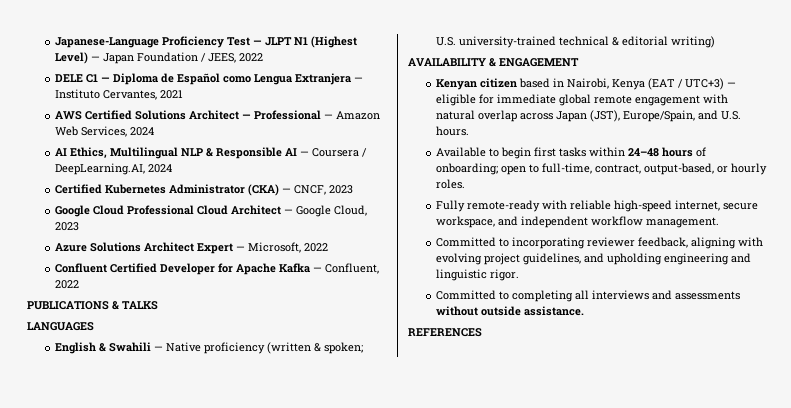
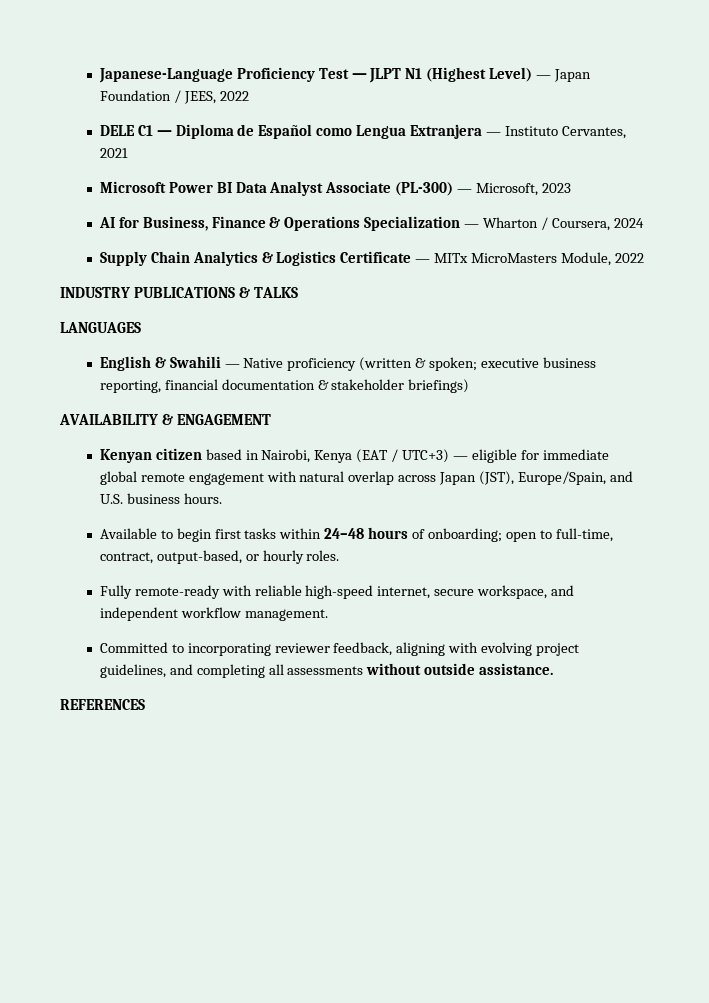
[55,110,381,120] [55,126,155,137] [55,147,368,159] [55,163,173,175] [55,184,354,196] [55,205,368,217] [55,222,80,231] [55,242,329,254] [55,263,380,275] [55,280,80,289] AWS Certified Solutions Architect — Professional — Amazon Web Services, 2024 // AI Ethics, Multilingual NLP & Responsible AI — Coursera / DeepLearning.AI, 2024 // Certified Kubernetes Administrator (CKA) — CNCF, 2023 // Google Cloud Professional Cloud Architect — Google Cloud, 2023 // Azure Solutions Architect Expert — Microsoft, 2022 // Confluent Certified Developer for Apache Kafka — Confluent, 2022 // -> [99,181,572,196] [98,216,644,231] [99,251,644,266] [60,287,130,298] Microsoft Power BI Data Analyst Associate (PL-300) — Microsoft, 2023 // AI for Business, Finance & Operations Specialization — Wharton / Coursera, 2024 // Supply Chain Analytics & Logistics Certificate — MITx MicroMasters Module, 2022 // INDUSTRY
[436,36,716,48] U.S. university-trained technical & editorial writing) -> [481,357,596,368] [99,379,470,393] executive business reporting, financial documentation & stakeholder briefings)
(742, 115) none -> [126,493,180,504] business
[607,253,752,265] [436,269,520,281] [436,290,673,302] upholding engineering and linguistic rigor. // Committed to completing all interviews and -> [196,664,284,678] completing all

